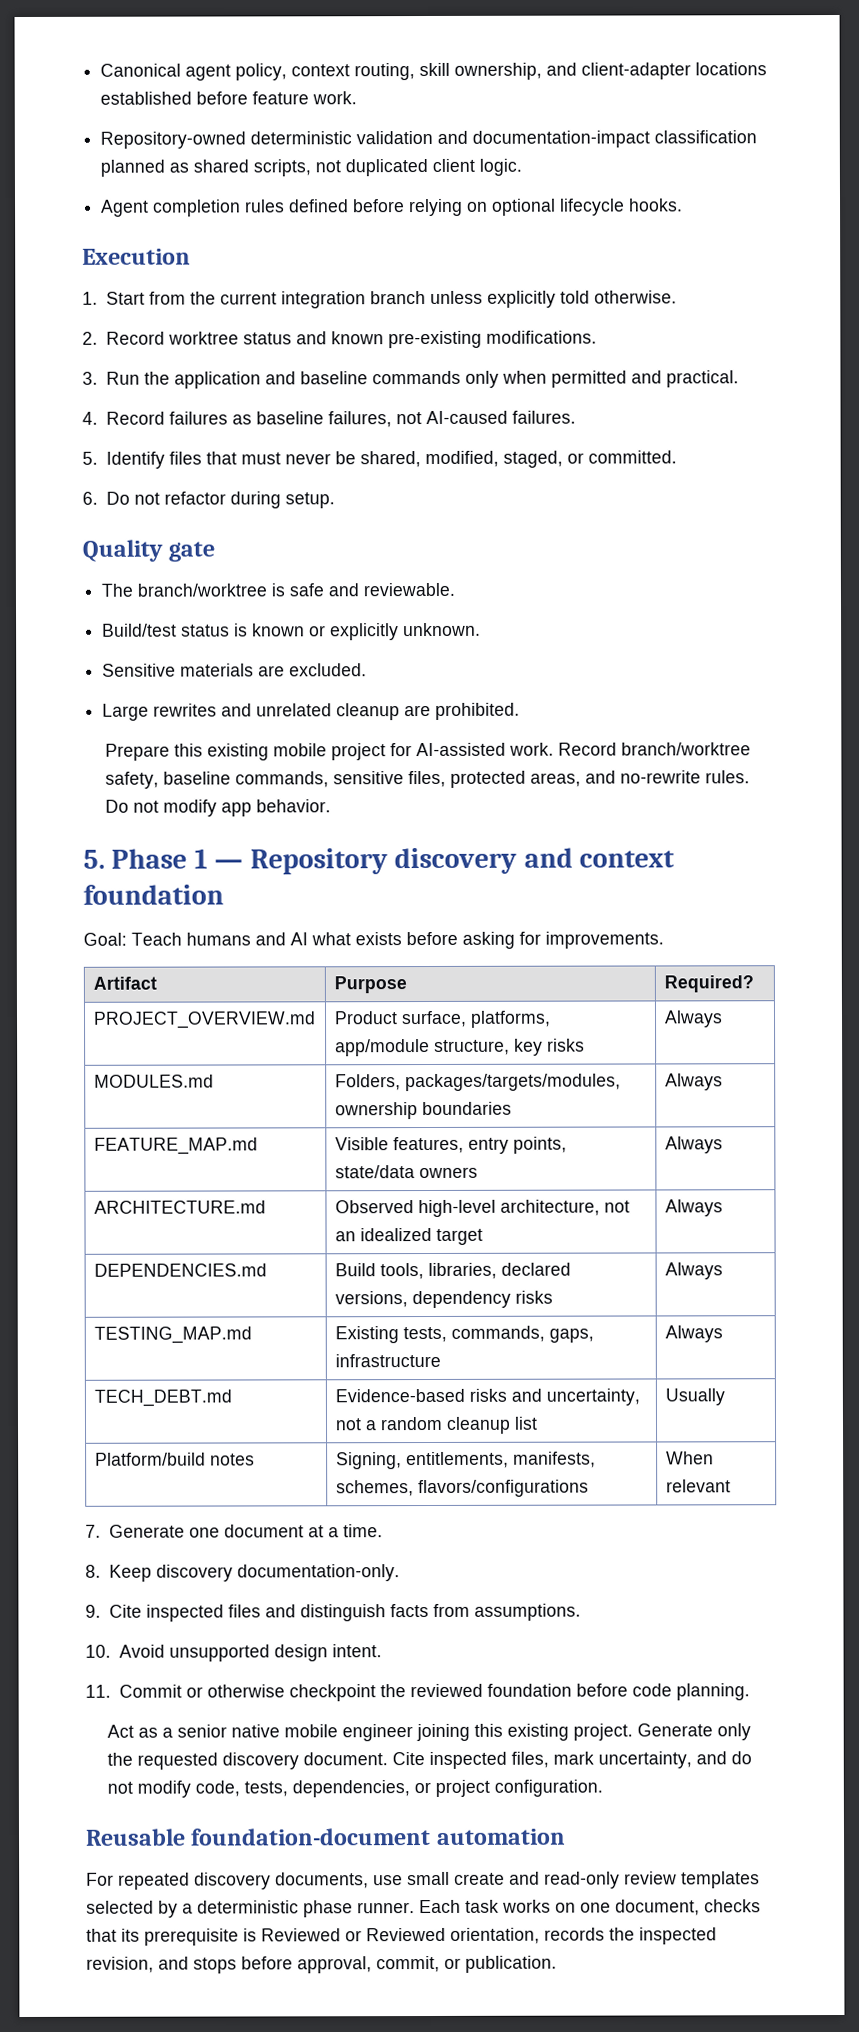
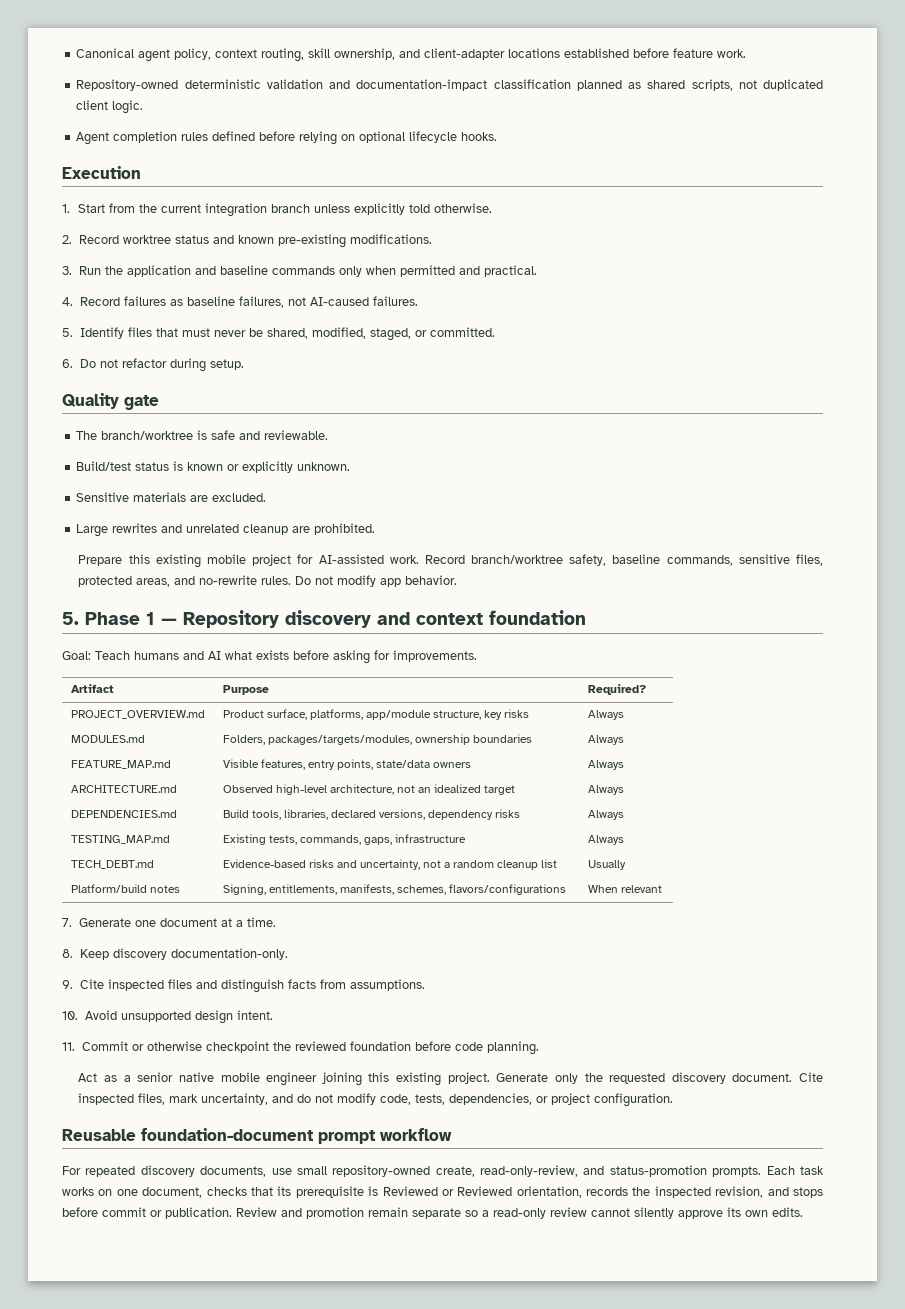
[435,1828,566,1845] automation -> [318,1128,452,1144] prompt workflow
[454,1871,760,1889] [86,1900,415,1918] create and read-only review templates selected by a deterministic phase runner. -> [332,1165,762,1177] repository-owned create, read-only-review, and status-promotion prompts.
[297,1955,557,1974] approval, commit, or publication. -> [102,1207,803,1219] commit or publication. Review and promotion remain separate so a read-only review cannot silently approve its own edits.

